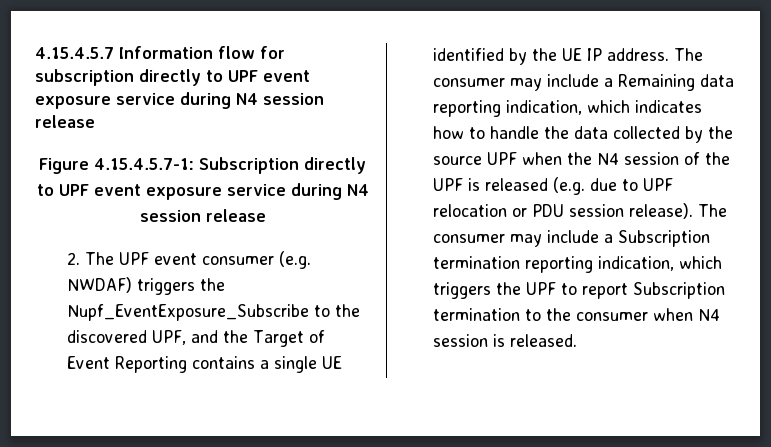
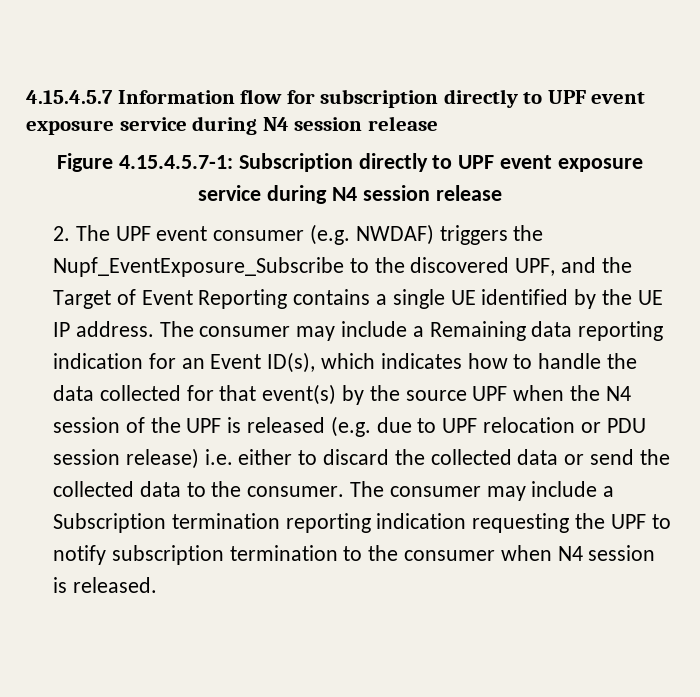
[506,100,583,115] indication, -> [52,352,316,373] indication for an Event ID(s),
(681, 132) none -> [186,384,337,405] for that event(s)
[629,203,694,219] release). -> [125,448,670,469] [52,481,345,497] release) i.e. either to discard the collected data or send the collected data to the consumer.
[598,256,723,271] [433,282,492,299] indication, which triggers -> [376,513,570,533] indication requesting
[582,282,726,299] report Subscription -> [52,545,224,565] notify subscription

